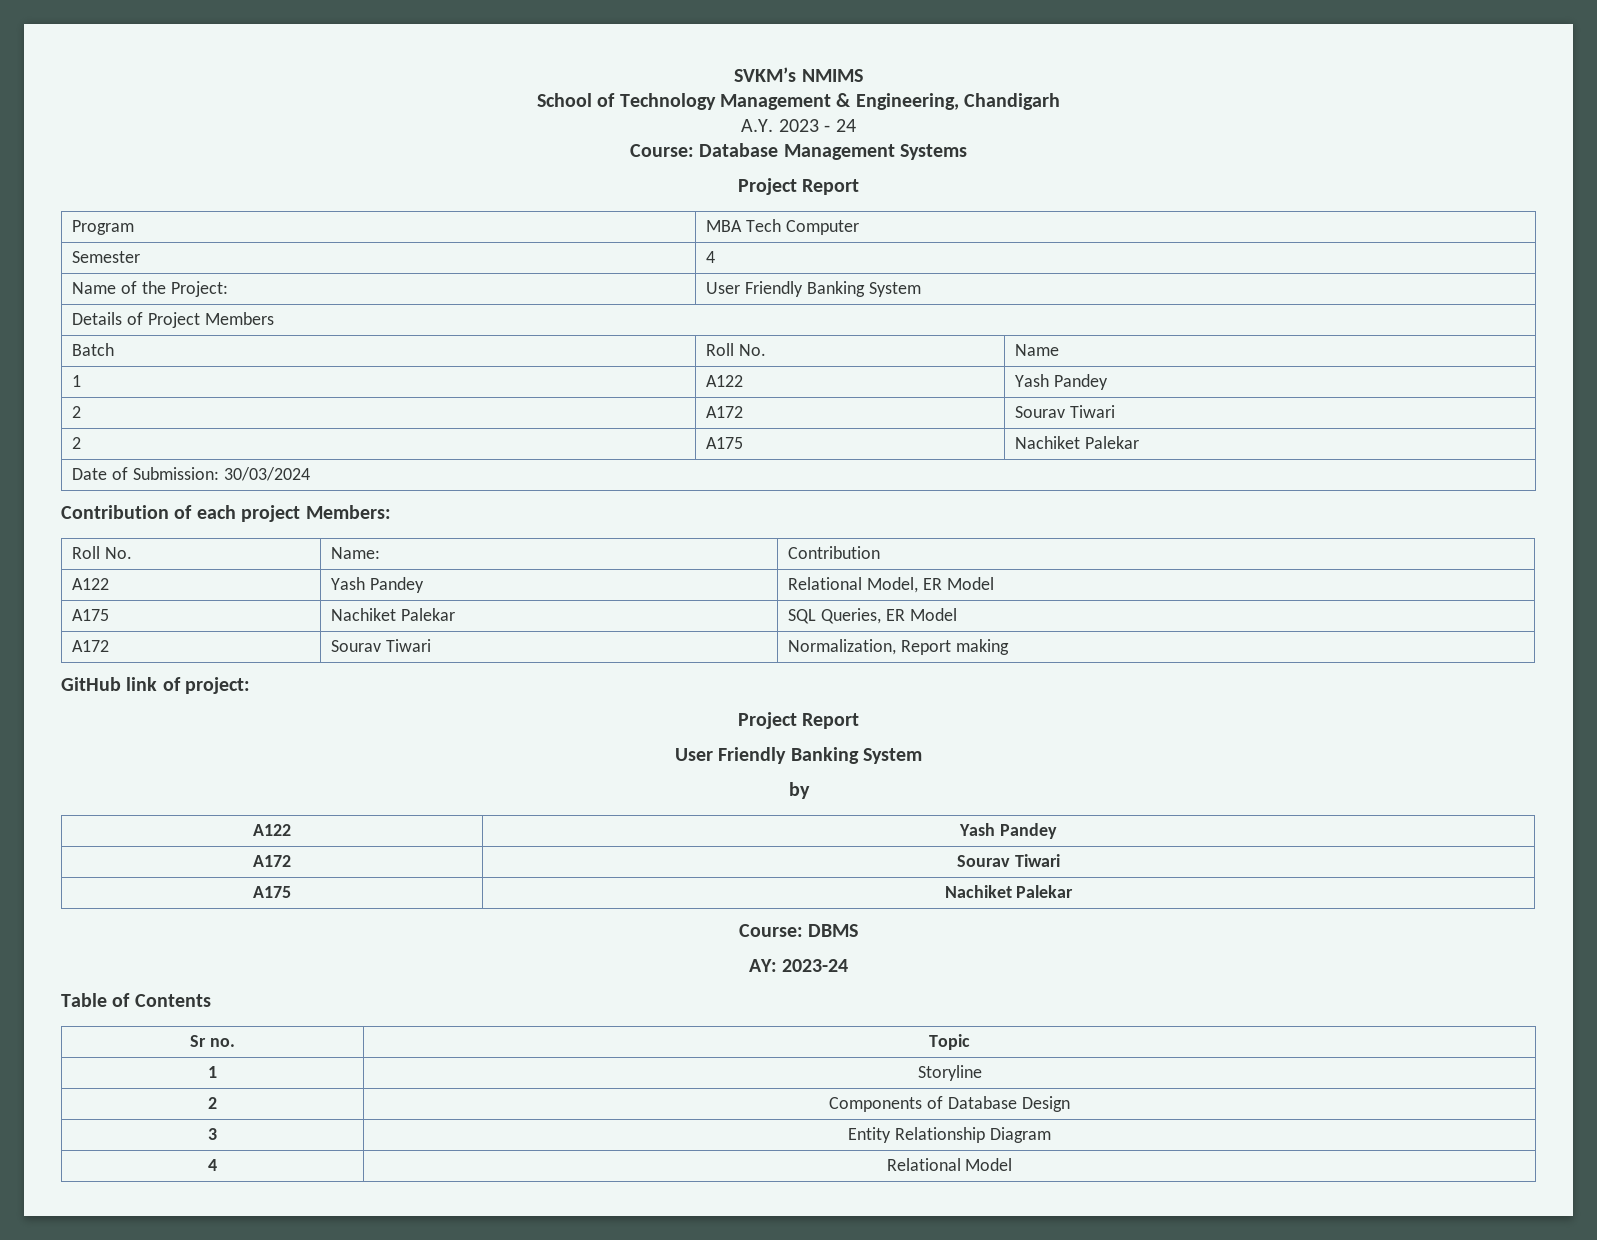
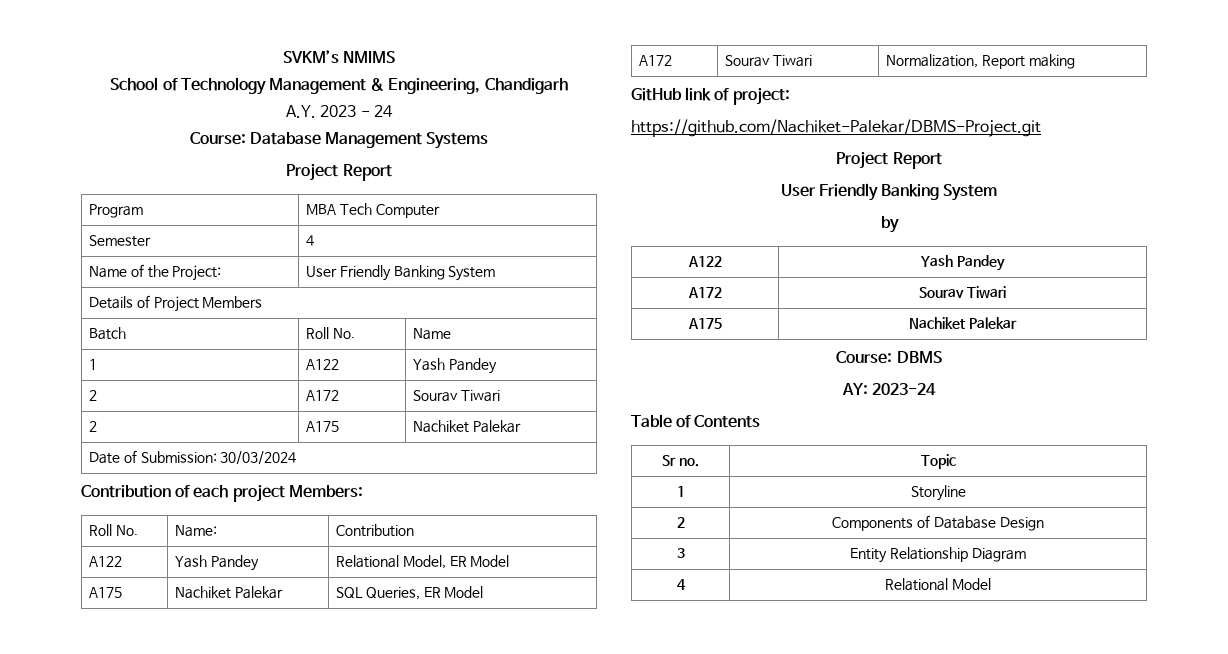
(251, 685) none -> [631,119,1041,137] // https://github.com/Nachiket-Palekar/DBMS-Project.git

